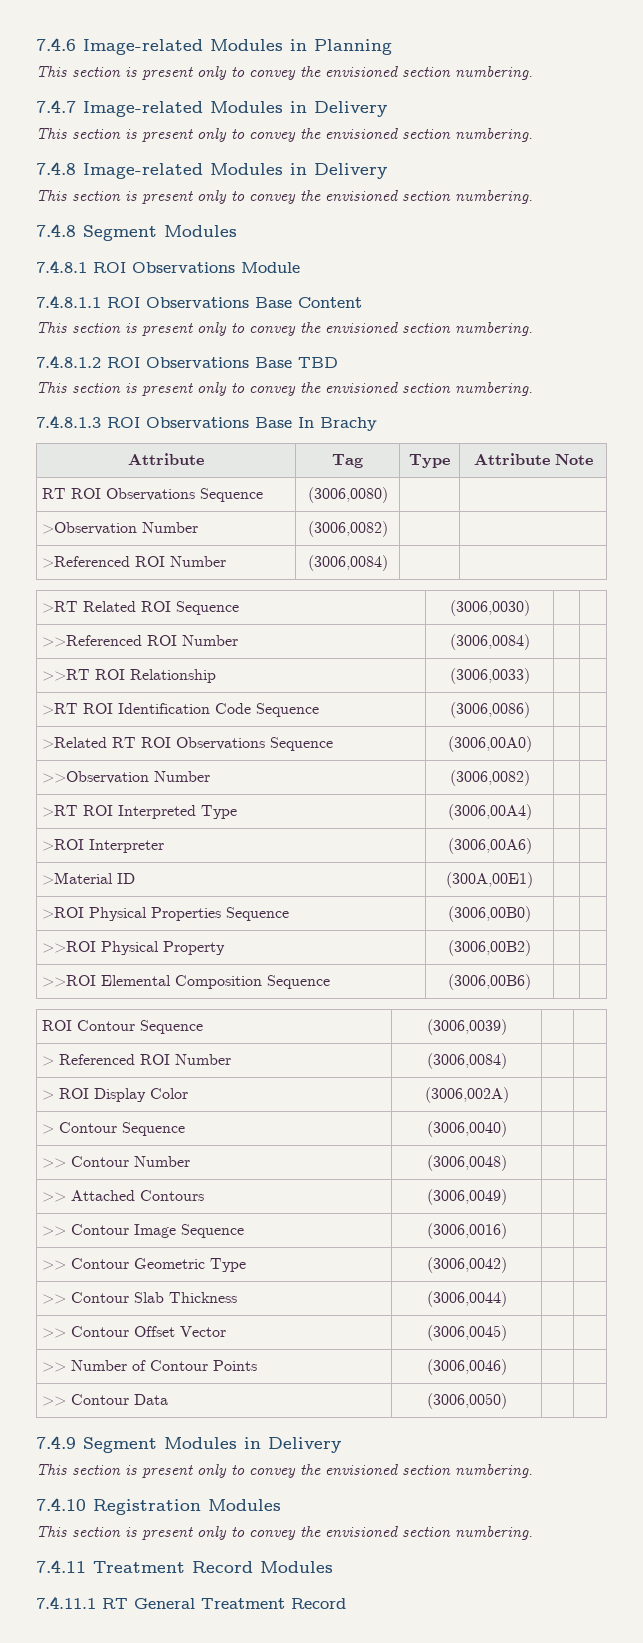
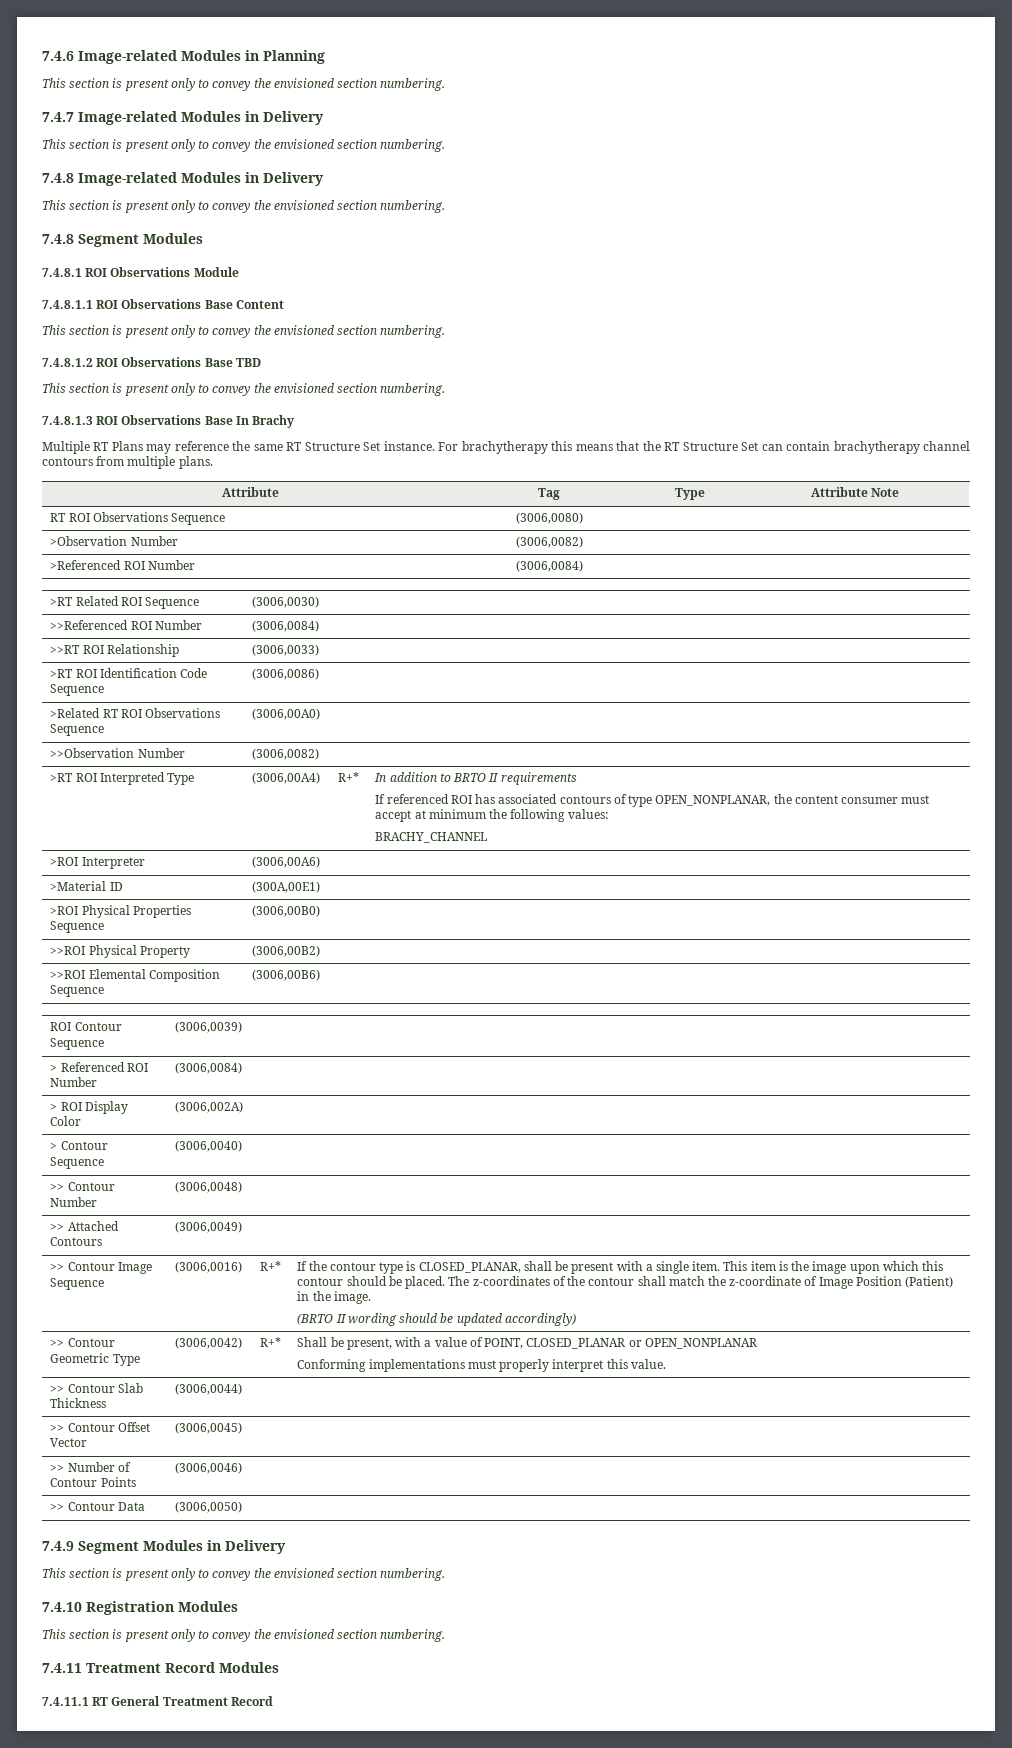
(377, 424) none -> [42,441,971,454] [42,456,213,469] // Multiple RT Plans may reference the same RT Structure Set instance. For brachytherapy this means that the RT Structure Set can contain brachytherapy channel contours from multiple plans.
(532, 812) | -> [337,772,359,782] [374,772,577,785] [375,794,930,807] [375,809,608,822] [375,832,488,843] R+* | In addition to BRTO II requirements // If referenced ROI has associated contours of type OPEN_NONPLANAR, the content consumer must accept at minimum the following values: // BRACHY_CHANNEL
(507, 1231) | -> [260,1261,281,1271] [297,1261,944,1274] [297,1276,954,1289] [297,1291,371,1304] [297,1313,576,1326] R+* | If the contour type is CLOSED_PLANAR, shall be present with a single item. This item is the image upon which this contour should be placed. The z-coordinates of the contour shall match the z-coordinate of Image Position (Patient) in the image. // (BRTO II wording should be updated accordingly)
(507, 1265) | -> [260,1337,281,1347] [297,1337,757,1350] [297,1359,666,1372] R+* | Shall be present, with a value of POINT, CLOSED_PLANAR or OPEN_NONPLANAR // Conforming implementations must properly interpret this value.

